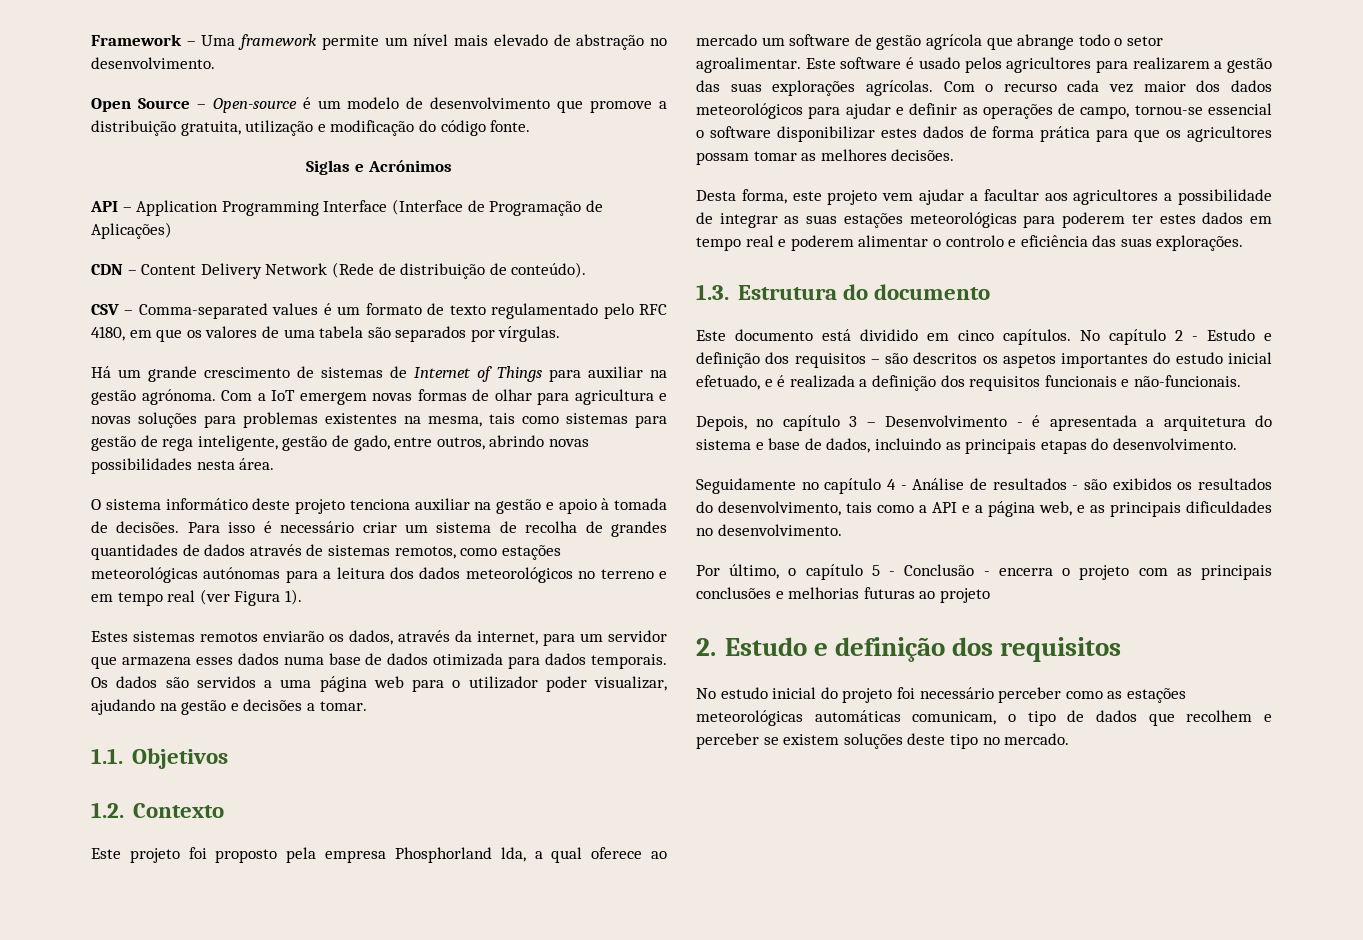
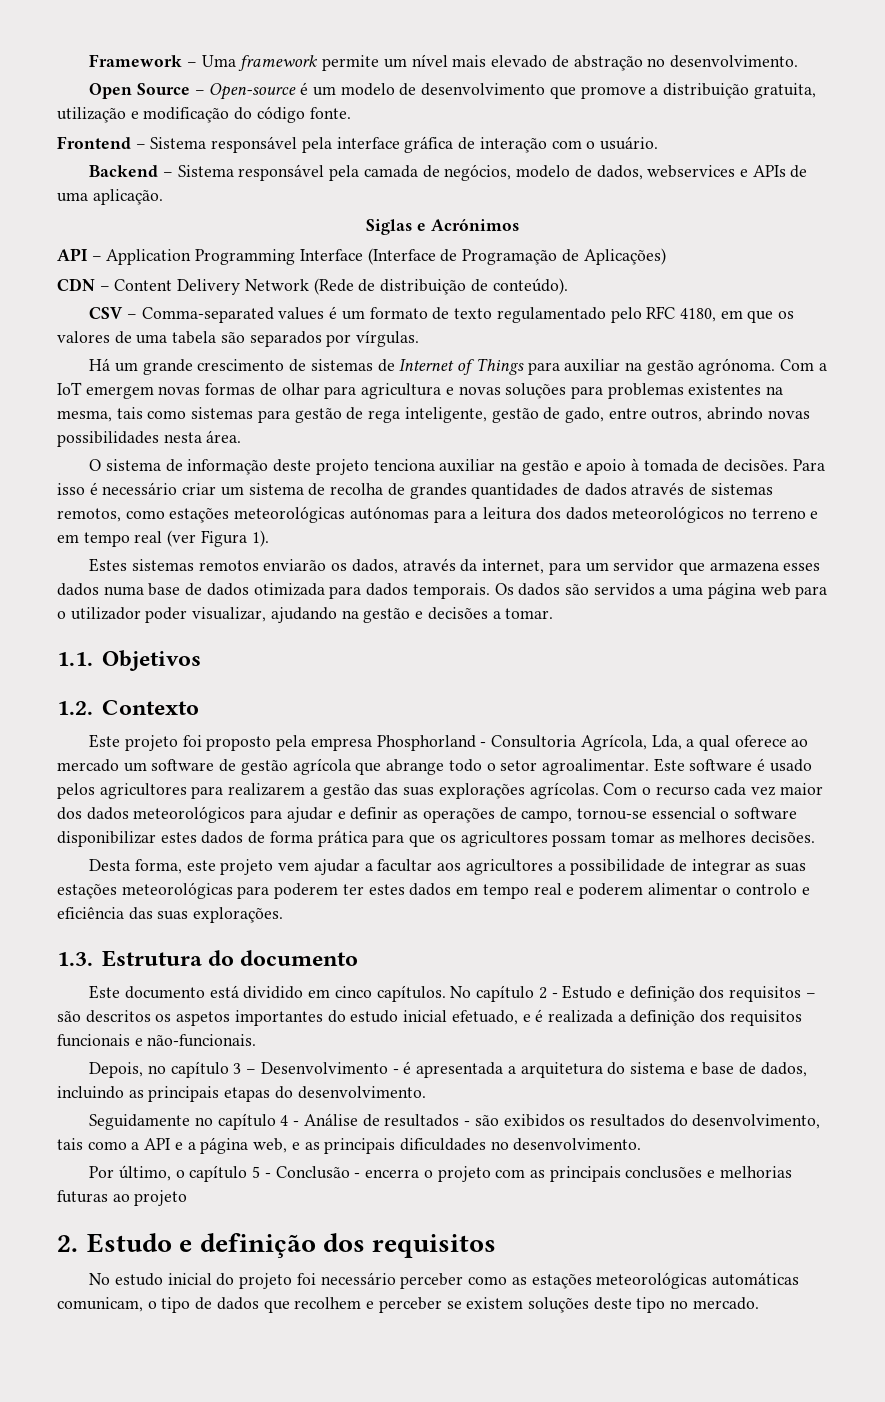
(531, 126) none -> [57,136,658,153] [89,164,808,181] [57,189,163,205] // Frontend – Sistema responsável pela interface gráfica de interação com o usuário. // Backend – Sistema responsável pela camada de negócios, modelo de dados, webservices e APIs de uma aplicação.
[165,498,248,510] informático -> [165,459,269,475] de informação
[500,847,526,862] lda, -> [480,734,682,751] - Consultoria Agrícola, Lda,

